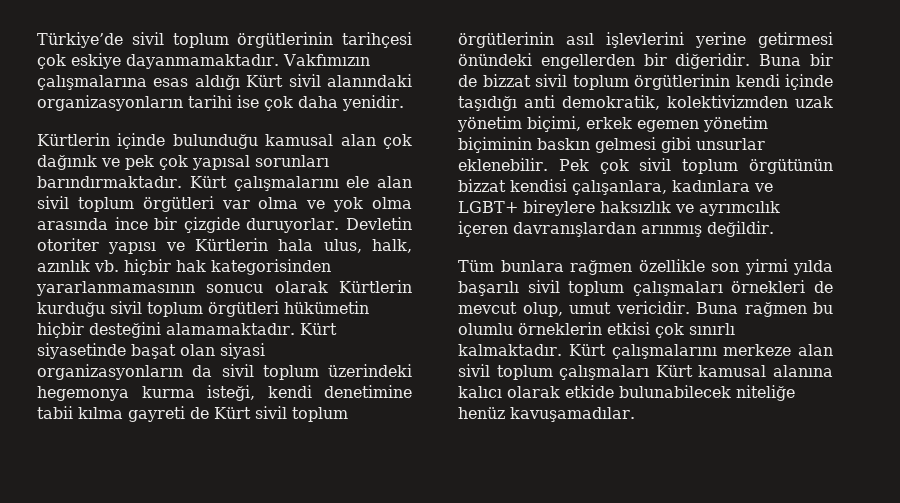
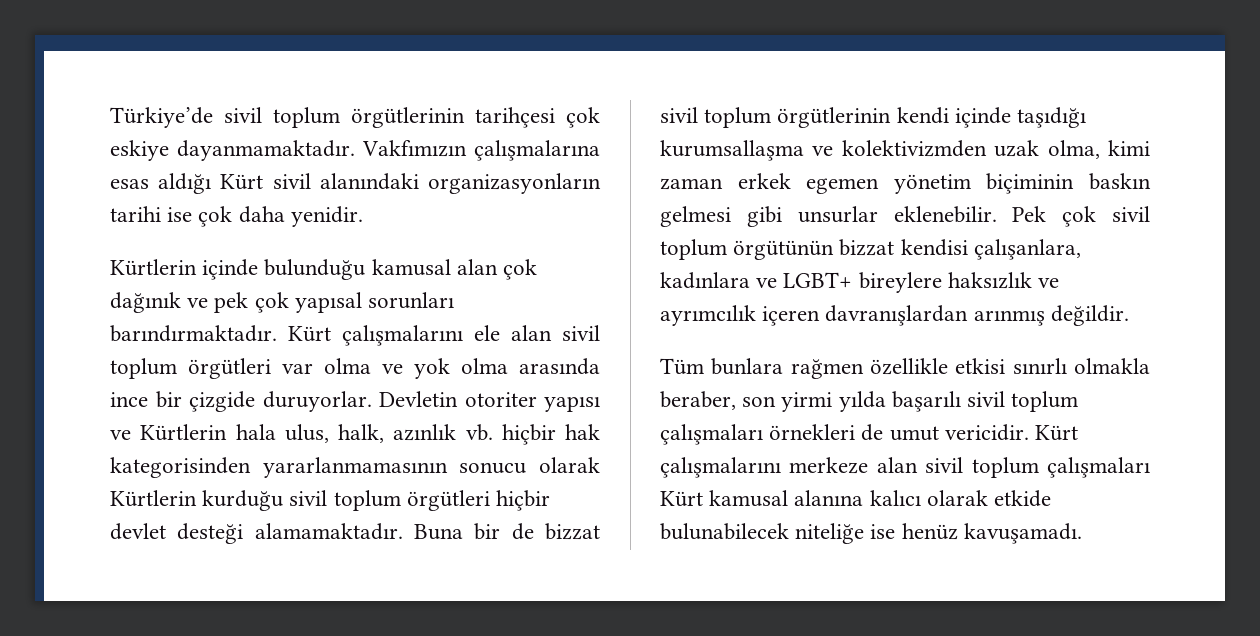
[284,301,369,314] [37,322,337,338] [37,343,265,359] [37,364,412,380] [37,385,412,401] [37,406,348,422] [458,32,833,48] [458,53,751,69] hükümetin hiçbir desteğini alamamaktadır. Kürt siyasetinde başat olan siyasi organizasyonların da sivil toplum üzerindeki hegemonya kurma isteği, kendi denetimine tabii kılma gayreti de Kürt sivil toplum örgütlerinin asıl işlevlerini yerine getirmesi önündeki engellerden bir diğeridir. -> [496,490,551,511] [110,523,403,544] hiçbir devlet desteği alamamaktadır.
[524,95,833,110] [457,116,581,132] anti demokratik, kolektivizmden uzak yönetim biçimi, -> [660,140,1150,161] [660,178,723,190] kurumsallaşma ve kolektivizmden uzak olma, kimi zaman
(705, 265) none -> [955,358,1150,374] [660,391,736,410] etkisi sınırlı olmakla beraber,
[458,301,833,317] [458,322,735,338] [458,344,562,356] mevcut olup, umut vericidir. Buna rağmen bu olumlu örneklerin etkisi çok sınırlı kalmaktadır. -> [889,424,1029,441] umut vericidir.
[458,407,635,422] henüz kavuşamadılar. -> [870,523,1082,544] ise henüz kavuşamadı.

